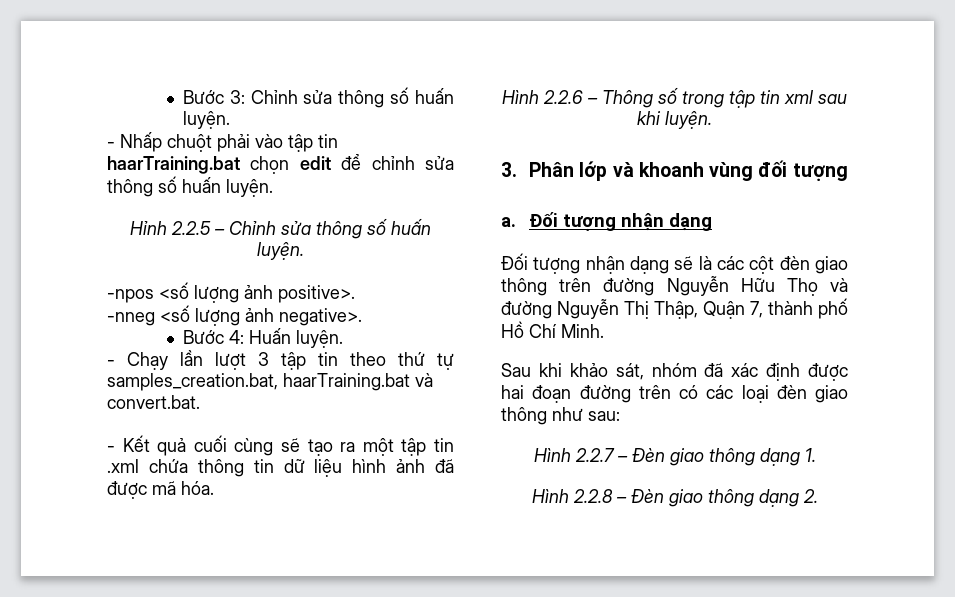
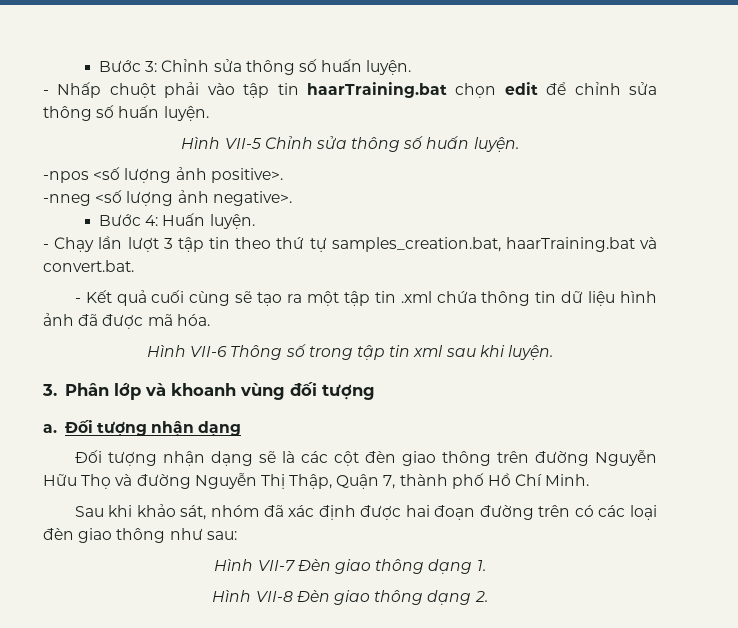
[130,221,225,235] Hỉnh 2.2.5 – -> [181,137,261,149] Hình VII-5
[543,90,598,104] 2.2.6 – -> [190,346,228,357] VII-6
[574,448,628,462] 2.2.7 – -> [257,560,295,571] VII-7
[572,489,627,503] 2.2.8 – -> [255,591,293,602] VII-8

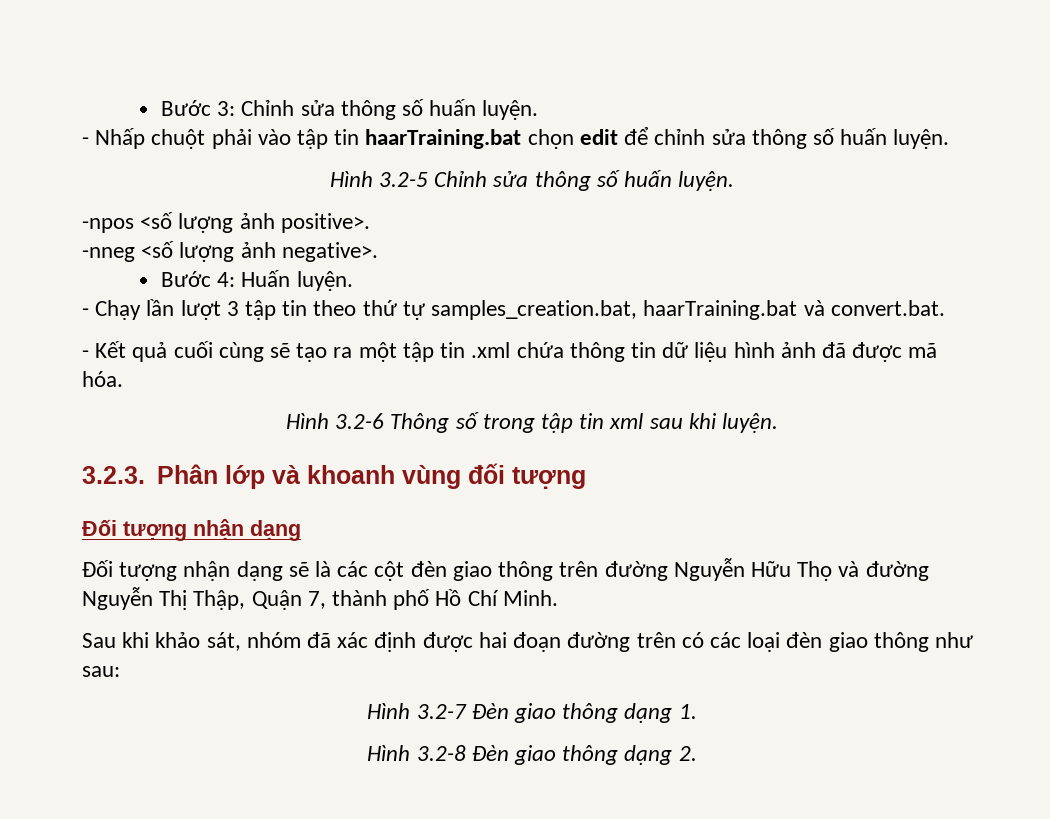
[224,138,261,149] VII-5 -> [378,172,428,187] 3.2-5
[190,346,228,357] VII-6 -> [335,413,385,429] 3.2-6
[42,384,57,396] 3. -> [82,466,145,484] 3.2.3.
[43,424,57,433] a. -> (586, 478) none
[257,560,295,571] VII-7 -> [416,704,467,719] 3.2-7
[255,591,293,602] VII-8 -> [416,745,466,761] 3.2-8

